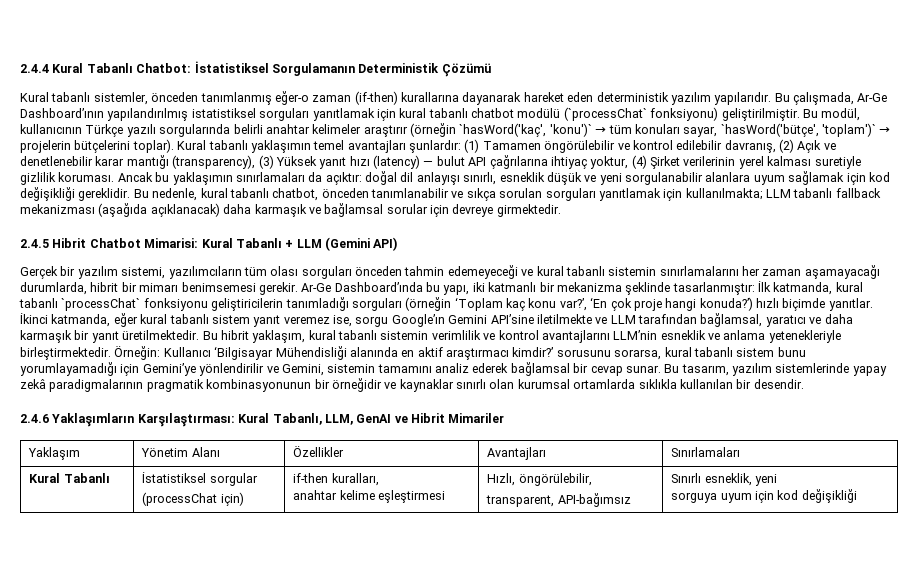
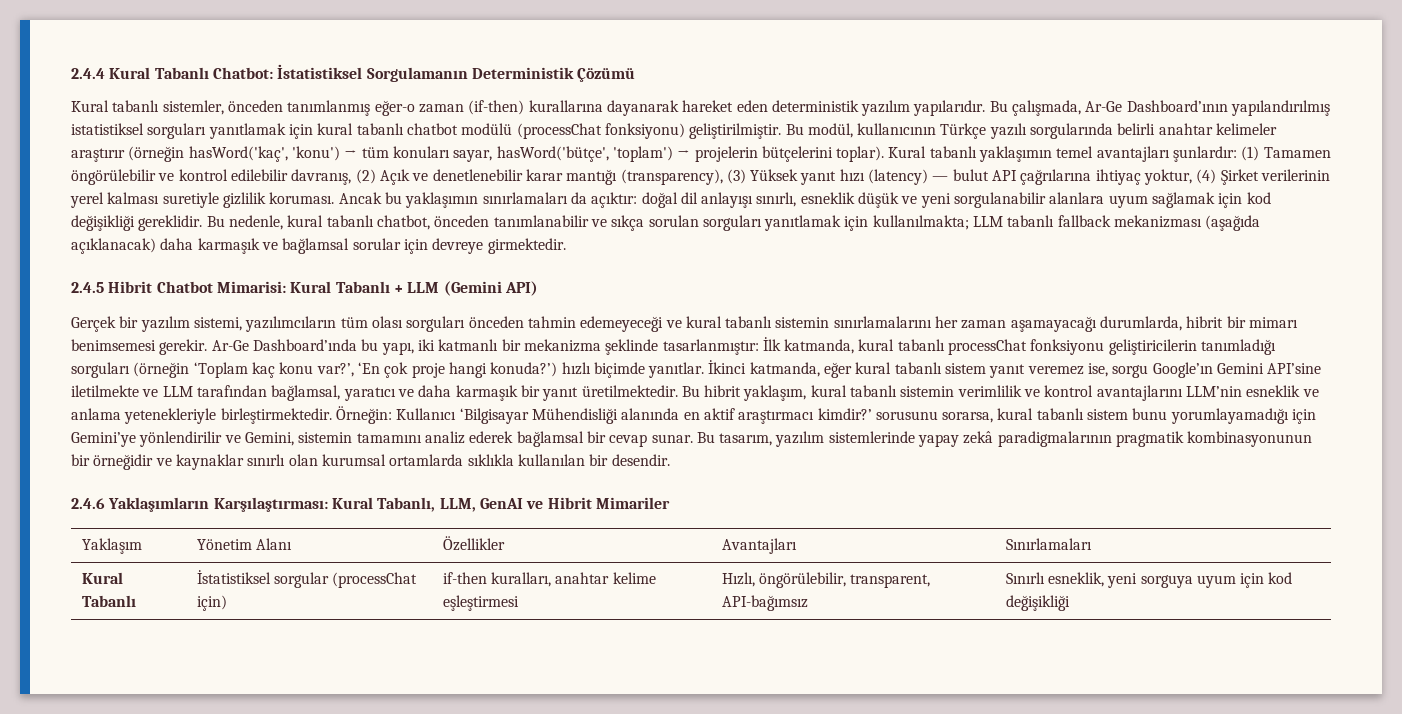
[563,107,647,121] (`processChat` -> [516,123,602,139] (processChat
[459,123,592,137] `hasWord('kaç', 'konu')` -> [188,146,340,162] hasWord('kaç', 'konu')
[720,123,876,137] `hasWord('bütçe', 'toplam')` -> [496,146,673,162] hasWord('bütçe', 'toplam')
[61,298,141,311] `processChat` -> [948,339,1028,355] processChat
(258, 479) // -> (329, 580) none
(379, 479) // -> (551, 579) none
(592, 479) // -> (846, 580) none
(778, 480) // -> (1138, 580) none

